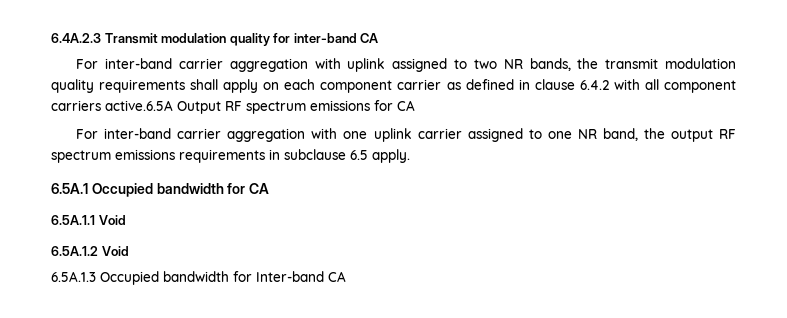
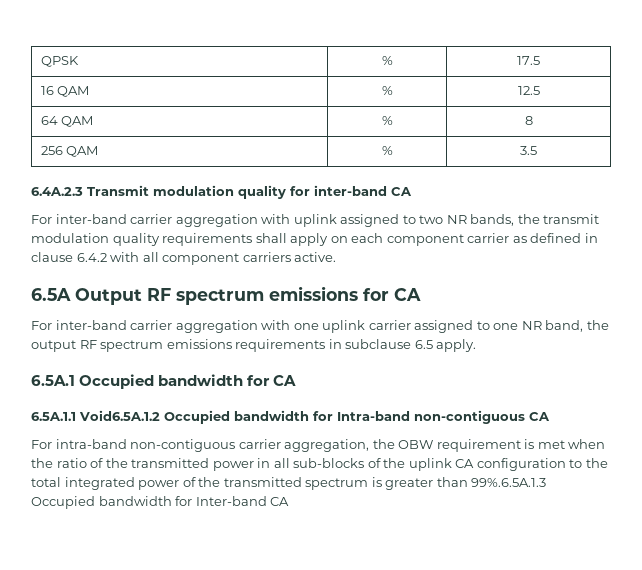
(51, 38) none -> [40,56,79,67] [381,56,393,65] [517,56,540,65] [40,86,90,97] [381,86,393,95] [517,86,540,95] [40,116,94,127] [381,116,393,125] [524,116,533,125] [40,146,99,157] [381,146,393,155] [520,146,537,155] QPSK | % | 17.5 // 16 QAM | % | 12.5 // 64 QAM | % | 8 // 256 QAM | % | 3.5 //
[105,100,173,111] active.6.5A -> [294,252,337,262] [31,288,71,301] active. // 6.5A
[98,215,126,225] [51,246,129,256] [51,271,96,282] Void // 6.5A.1.2 Void // 6.5A.1.3 -> [79,410,550,424] [31,439,606,452] [31,458,608,471] [31,477,547,490] Void6.5A.1.2 Occupied bandwidth for Intra-band non-contiguous CA // For intra-band non-contiguous carrier aggregation, the OBW requirement is met when the ratio of the transmitted power in all sub-blocks of the uplink CA configuration to the total integrated power of the transmitted spectrum is greater than 99%.6.5A.1.3

